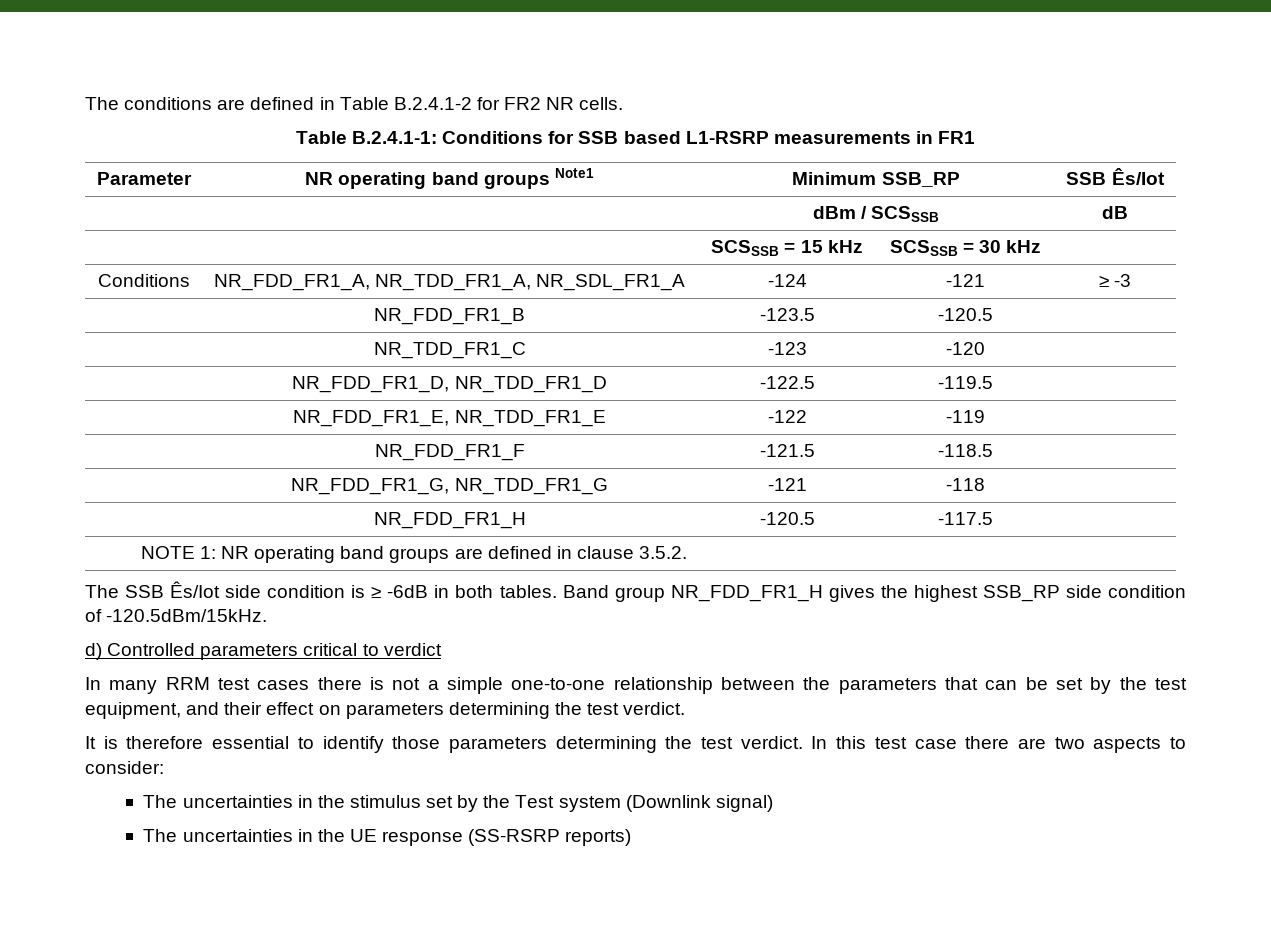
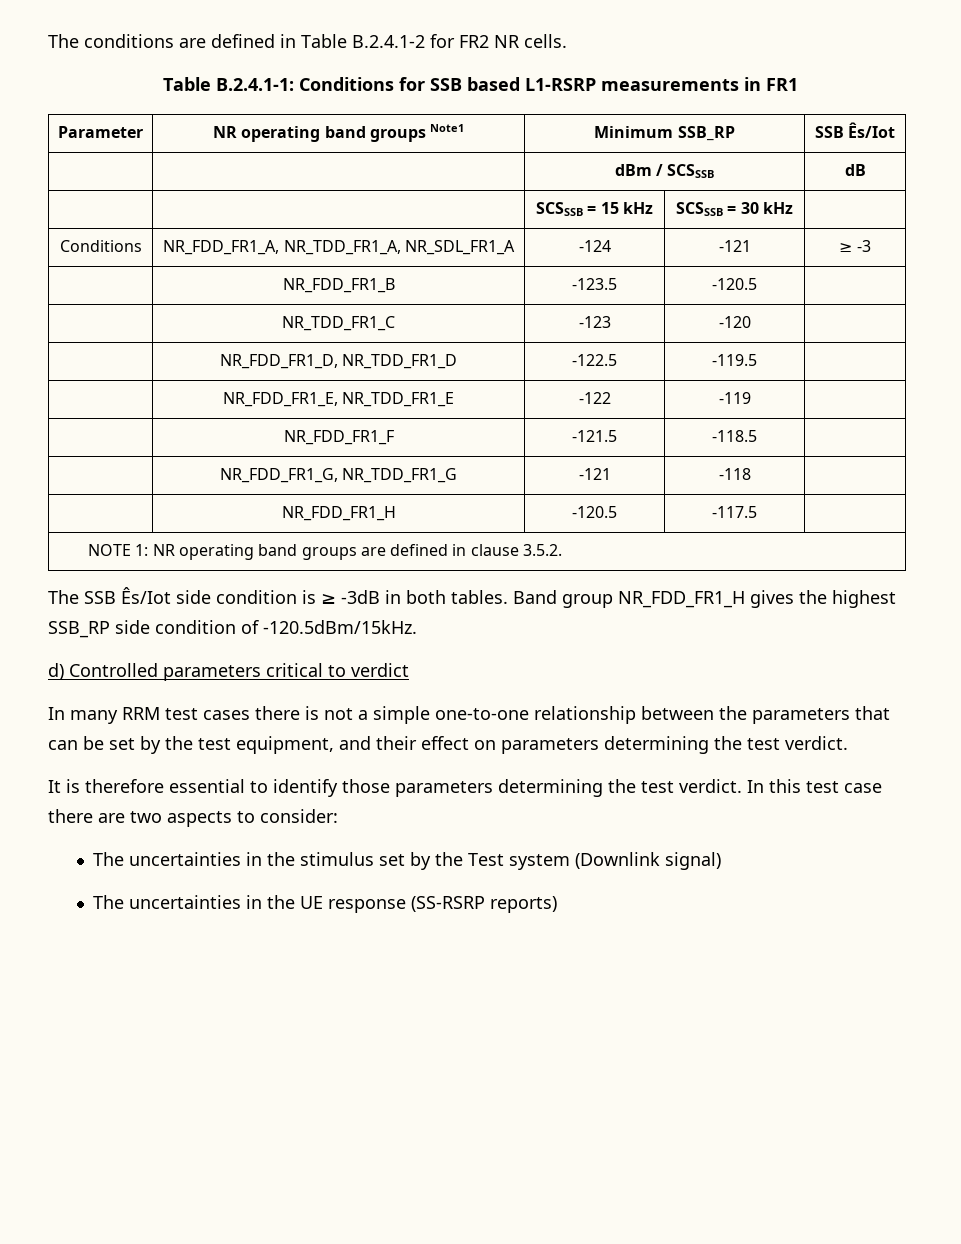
[387,585,429,598] -6dB -> [341,590,380,604] -3dB

